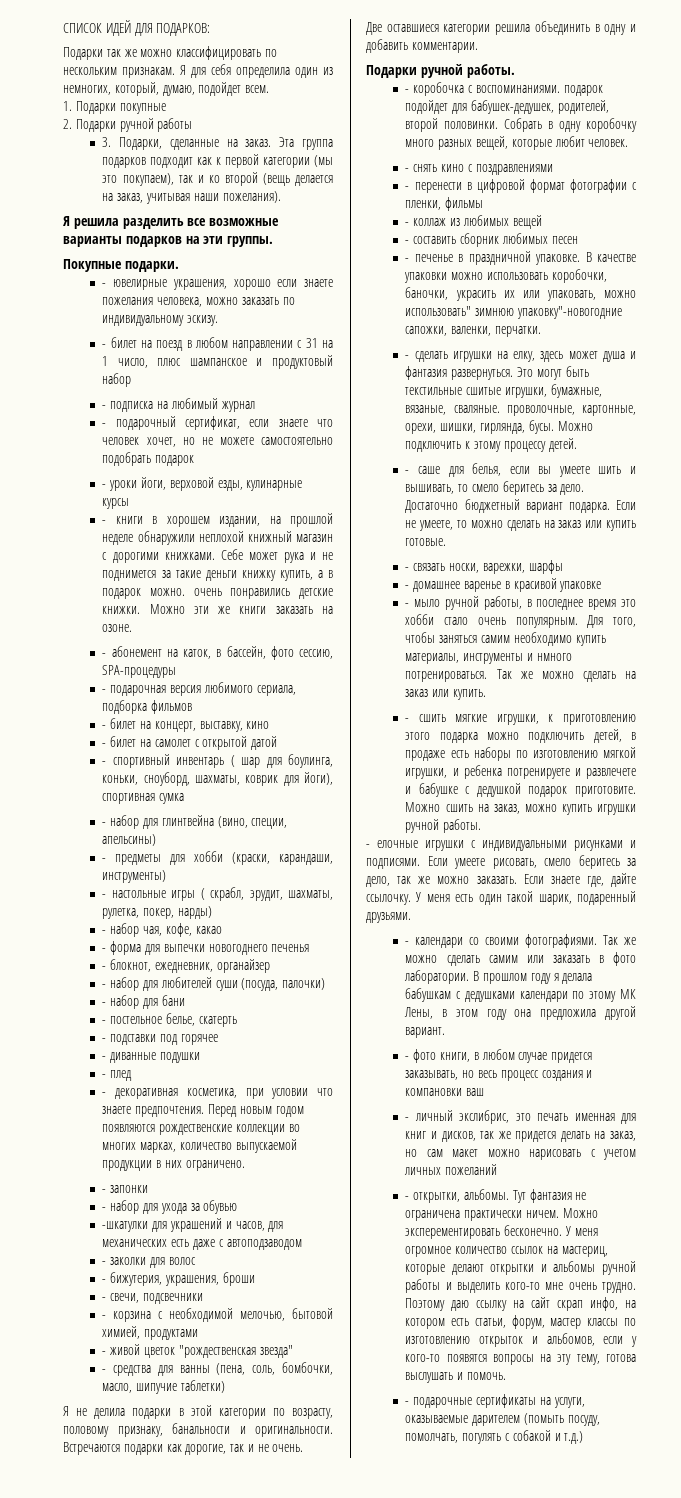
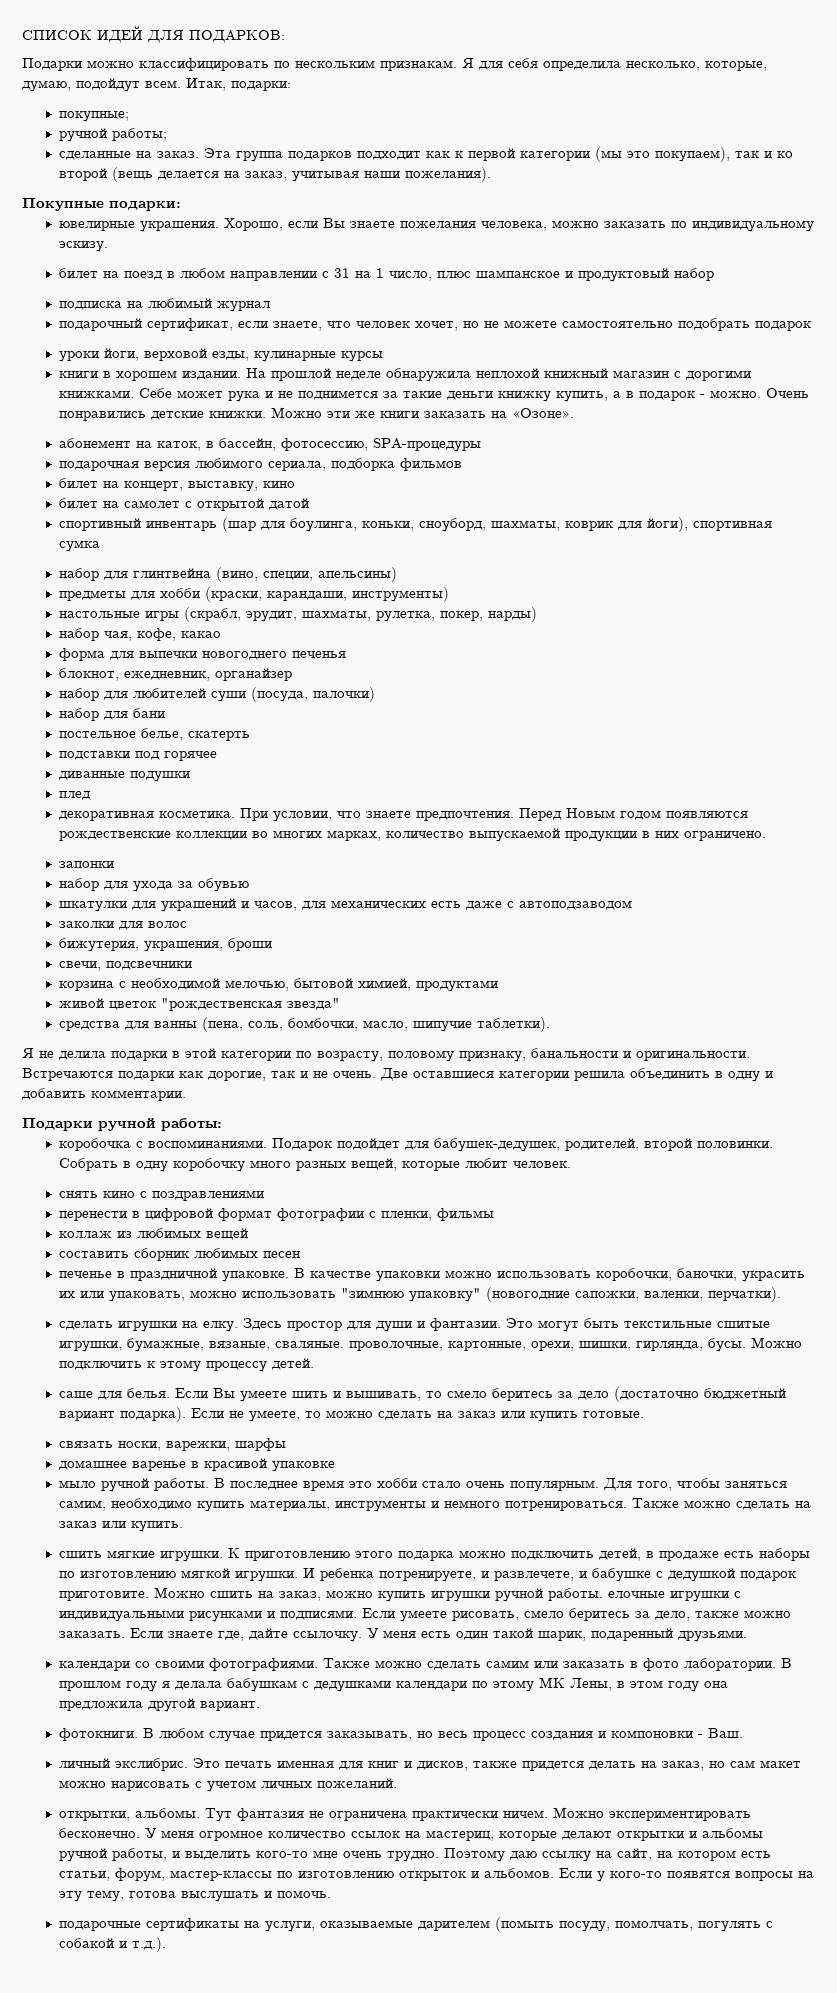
[106,49,137,57] так же -> (82, 64) none
[295,67,333,78] [63,82,270,96] [63,101,166,114] [63,118,193,132] [102,137,163,150] один из немногих, который, думаю, подойдет всем. // 1. Подарки покупные // 2. Подарки ручной работы // 3. Подарки, -> [626,61,767,71] [22,78,291,92] [58,111,129,122] [58,128,167,142] несколько, которые, думаю, подойдут всем. Итак, подарки: // покупные; // ручной работы; //
[63,216,280,229] [63,236,274,247] [63,259,179,272] [102,279,298,290] Я решила разделить все возможные варианты подарков на эти группы. // Покупные подарки. // - ювелирные украшения, хорошо если -> [22,198,181,211] [58,218,345,232] Покупные подарки: // ювелирные украшения. Хорошо, если Вы
[102,344,107,348] - -> (108, 246) none
[102,405,107,409] - -> (714, 274) none
[102,423,107,427] - -> (270, 306) none
[278,419,308,427] знаете -> [272,321,322,331] знаете,
[102,484,107,488] - -> (812, 326) none
[102,520,107,524] - -> (383, 356) none
[219,516,281,527] издании, на -> [181,368,266,380] издании. На
[137,531,195,545] обнаружили -> [385,368,471,382] обнаружила
[150,588,222,596] можно. очень -> [699,388,809,398] - можно. Очень
[102,624,133,632] [102,653,107,657] озоне. // - -> [511,408,574,418] «Озоне». //
[270,646,333,660] фото сессию, -> [280,438,368,451] фотосессию,
[102,689,107,693] - -> (481, 445) none
[102,725,107,729] - -> (462, 464) none
[102,743,107,747] - -> (295, 484) none
[102,761,107,765] - -> (309, 504) none
[230,755,261,768] ( шар -> [221,517,256,532] (шар
[102,822,107,826] - -> (100, 546) none
[102,858,107,862] - -> (397, 574) none
[102,894,107,898] - -> (449, 594) none
[200,887,245,901] ( скрабл, -> [183,607,241,622] (скрабл,
[102,930,107,934] - -> (537, 614) none
[102,948,107,952] - -> (221, 634) none
[102,966,107,970] - -> (346, 654) none
[102,984,107,988] - -> (292, 674) none
[102,1002,107,1006] - -> (375, 694) none
[102,1020,107,1024] - -> (165, 713) none
[102,1038,107,1042] - -> (250, 736) none
[102,1056,107,1060] - -> (217, 756) none
[102,1074,107,1078] - -> (190, 776) none
[102,1088,309,1099] - декоративная косметика, при условии -> [58,808,332,822] декоративная косметика. При условии,
[239,1106,272,1114] новым -> [565,808,615,818] Новым
[102,1189,107,1193] - -> (766, 836) none
[102,1207,107,1211] - -> (114, 864) none
[102,1221,149,1232] -шкатулки -> [58,901,127,912] шкатулки
[102,1261,107,1265] - -> (632, 905) none
[102,1279,107,1283] - -> (187, 924) none
[102,1297,107,1301] - -> (272, 944) none
[102,1315,107,1319] - -> (192, 965) none
[102,1351,107,1355] - -> (498, 986) none
[102,1369,107,1373] - -> (340, 1004) none
[181,1380,226,1393] таблетки) -> [476,1017,550,1032] таблетки).
(304, 1448) // -> (376, 1074) none
[466,64,515,78] [405,89,410,93] работы. // - -> [161,1118,222,1131] работы: //
[563,85,603,96] подарок -> [271,1138,333,1151] Подарок
[405,168,410,172] - -> (571, 1164) none
[405,186,410,190] - -> (264, 1195) none
[405,222,410,226] - -> (494, 1214) none
[405,240,410,244] - -> (248, 1234) none
[405,258,410,262] - -> (300, 1254) none
[405,306,623,319] [405,326,542,337] [405,351,636,362] [405,366,514,380] использовать" зимнюю упаковку"-новогодние сапожки, валенки, перчатки. // - сделать игрушки на елку, здесь может душа и фантазия развернуться. -> [241,1287,781,1302] [58,1318,501,1332] использовать "зимнюю упаковку" (новогодние сапожки, валенки, перчатки). // сделать игрушки на елку. Здесь простор для души и фантазии.
[405,470,410,474] - -> (314, 1364) none
[472,463,552,476] белья, если вы -> [126,1388,235,1398] белья. Если Вы
[560,484,585,495] [405,500,459,513] дело. Достаточно -> [577,1387,699,1402] дело (достаточно
[568,502,610,513] подарка. -> [119,1407,186,1422] подарка).
[405,567,410,571] - -> (644, 1414) none
[405,585,410,589] - -> (286, 1444) none
[405,603,410,607] - -> (335, 1466) none
[483,596,532,610] работы, в -> [153,1478,225,1491] работы. В
[481,635,511,643] самим -> [58,1500,106,1511] самим,
[536,653,572,661] [405,669,533,682] нмного потренироваться. Так же -> [443,1498,679,1511] немного потренироваться. Также
[405,718,410,722] - -> (183, 1526) none
[496,714,554,725] игрушки, к -> [159,1548,240,1562] игрушки. К
[405,765,636,779] игрушки, и ребенка потренируете и развлечете -> [234,1568,574,1582] игрушки. И ребенка потренируете, и развлечете,
[366,844,370,848] // - -> (603, 1594) none
[397,876,431,884] так же -> [694,1611,739,1618] также
[405,941,410,945] - -> (747, 1636) none
[603,935,636,945] Так же -> [322,1658,370,1668] Также
[405,1049,479,1063] - фото книги, в -> [58,1728,154,1741] фотокниги. В
[405,1088,485,1096] [405,1110,531,1124] компановки ваш // - личный экслибрис, это -> [610,1728,743,1738] [58,1758,220,1771] компоновки - Ваш. // личный экслибрис. Это
[480,1131,511,1139] так же -> [472,1761,517,1768] также
[445,1164,498,1175] [405,1196,410,1200] пожеланий // - -> [316,1778,397,1788] пожеланий. //
[405,1228,501,1239] эксперементировать -> [608,1810,751,1821] экспериментировать
[405,1279,441,1293] работы -> [111,1848,167,1861] работы,
[531,1297,619,1311] сайт скрап инфо, -> [616,1848,652,1861] сайт,
[550,1318,619,1329] мастер классы -> [169,1870,272,1881] мастер-классы
[546,1333,624,1346] альбомов, если -> [483,1868,592,1878] альбомов. Если
[405,1401,410,1405] - -> (331, 1894) none
[564,1431,584,1444] т.д.) -> [131,1937,166,1952] т.д.).

